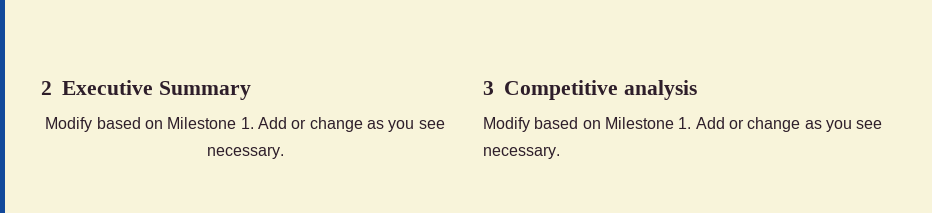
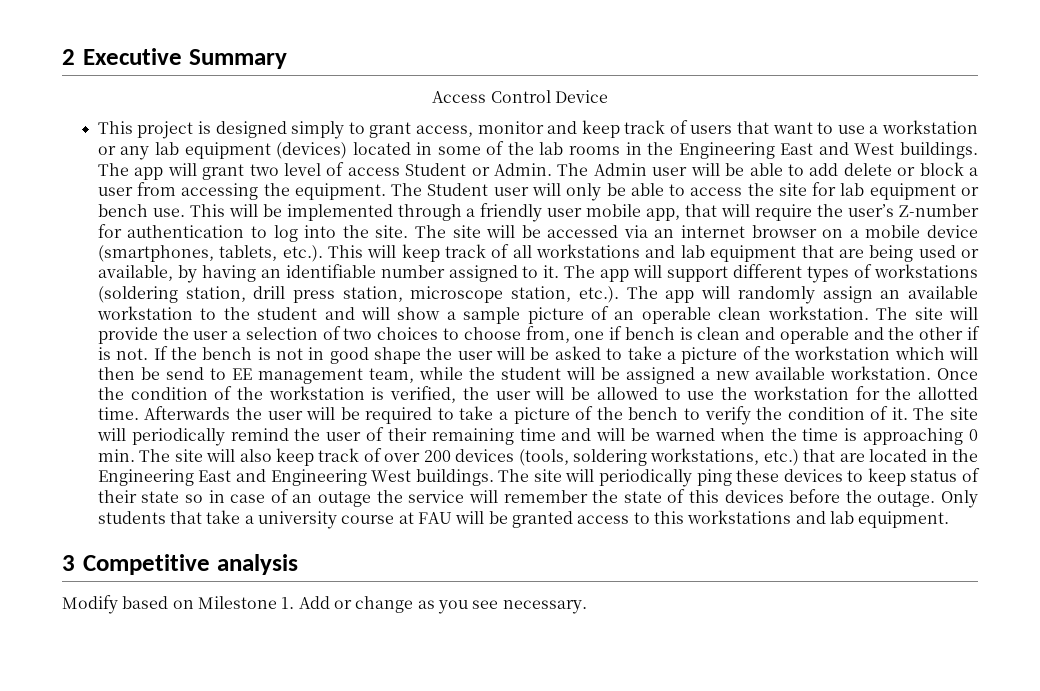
[45,117,445,132] [206,146,284,159] Modify based on Milestone 1. Add or change as you see necessary. -> [432,90,608,103] [97,120,978,139] [97,141,978,160] [97,162,979,180] [97,182,980,201] [97,203,980,222] [97,224,978,242] [97,244,980,262] [97,264,979,283] [97,286,978,304] [96,306,978,324] [97,326,980,344] [97,346,978,364] [97,366,978,384] [97,386,979,403] [97,406,979,425] [96,427,979,446] [97,448,979,466] [97,468,981,487] [97,489,978,508] [97,510,950,529] Access Control Device // This project is designed simply to grant access, monitor and keep track of users that want to use a workstation or any lab equipment (devices) located in some of the lab rooms in the Engineering East and West buildings. The app will grant two level of access Student or Admin. The Admin user will be able to add delete or block a user from accessing the equipment. The Student user will only be able to access the site for lab equipment or bench use. This will be implemented through a friendly user mobile app, that will require the user’s Z-number for authentication to log into the site. The site will be accessed via an internet browser on a mobile device (smartphones, tablets, etc.). This will keep track of all workstations and lab equipment that are being used or available, by having an identifiable number assigned to it. The app will support different types of workstations (soldering station, drill press station, microscope station, etc.). The app will randomly assign an available workstation to the student and will show a sample picture of an operable clean workstation. The site will provide the user a selection of two choices to choose from, one if bench is clean and operable and the other if is not. If the bench is not in good shape the user will be asked to take a picture of the workstation which will then be send to EE management team, while the student will be assigned a new available workstation. Once the condition of the workstation is verified, the user will be allowed to use the workstation for the allotted time. Afterwards the user will be required to take a picture of the bench to verify the condition of it. The site will periodically remind the user of their remaining time and will be warned when the time is approaching 0 min. The site will also keep track of over 200 devices (tools, soldering workstations, etc.) that are located in the Engineering East and Engineering West buildings. The site will periodically ping these devices to keep status of their state so in case of an outage the service will remember the state of this devices before the outage. Only students that take a university course at FAU will be granted access to this workstations and lab equipment.

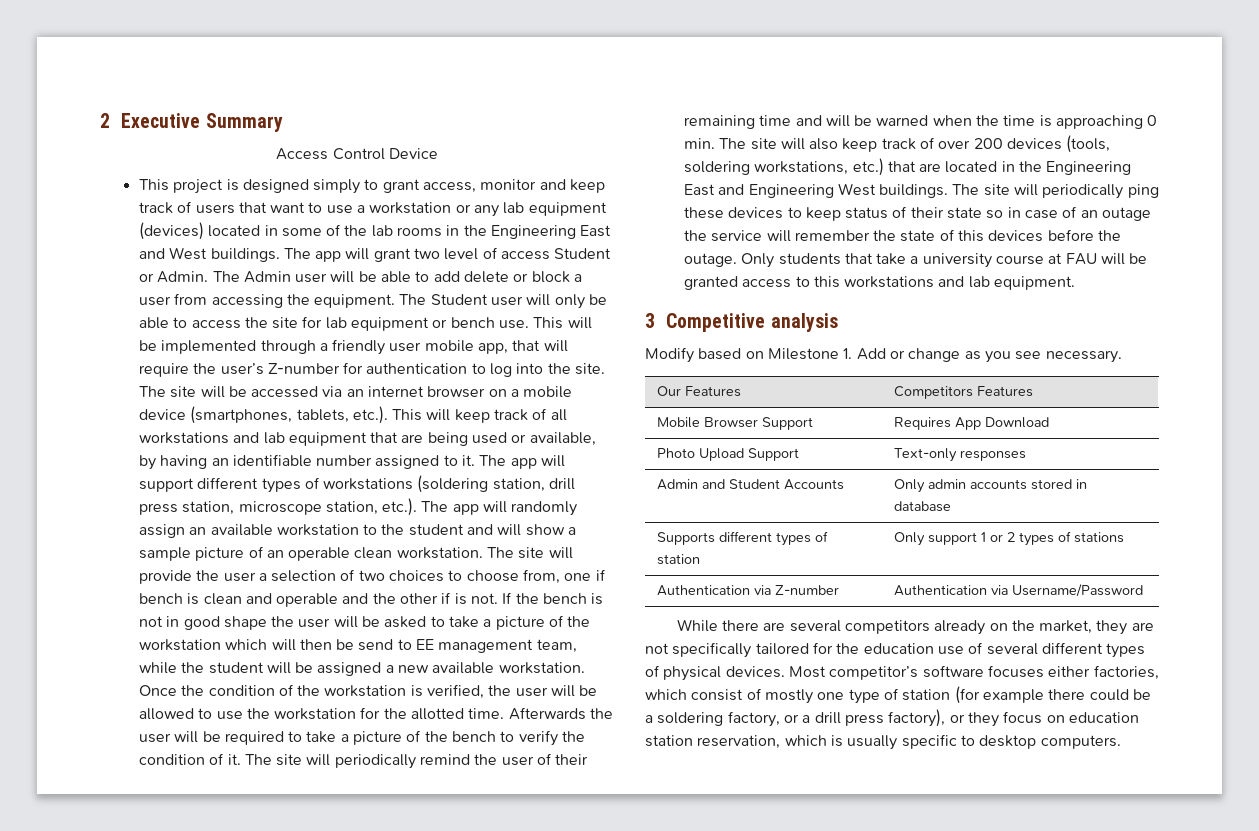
(587, 607) none -> [657,386,742,397] [894,386,1034,399] [657,417,814,430] [894,417,1050,430] [657,448,800,461] [894,448,1027,462] [657,479,845,490] [894,479,1088,493] [894,501,952,512] [657,531,829,546] [657,554,701,565] [894,531,1125,546] [657,585,840,596] [894,584,1144,597] [676,619,1154,635] [645,642,1146,658] [645,665,1159,681] [645,686,1151,704] [645,709,1139,727] [645,734,1121,750] // Our Features | Competitors Features // Mobile Browser Support | Requires App Download // Photo Upload Support | Text-only responses // Admin and Student Accounts | Only admin accounts stored in database // Supports different types of station | Only support 1 or 2 types of stations // Authentication via Z-number | Authentication via Username/Password // While there are several competitors already on the market, they are not specifically tailored for the education use of several different types of physical devices. Most competitor’s software focuses either factories, which consist of mostly one type of station (for example there could be a soldering factory, or a drill press factory), or they focus on education station reservation, which is usually specific to desktop computers.

